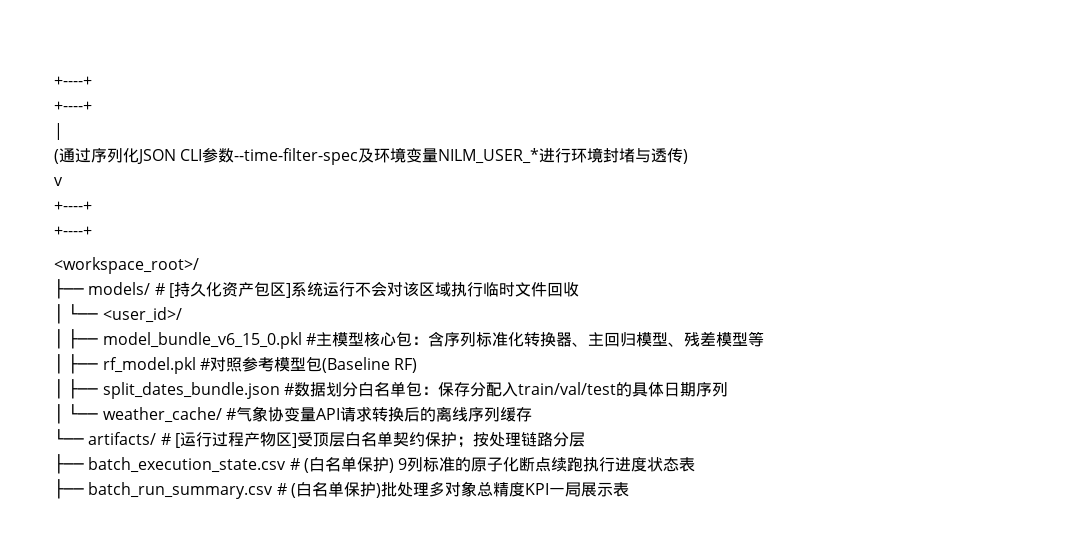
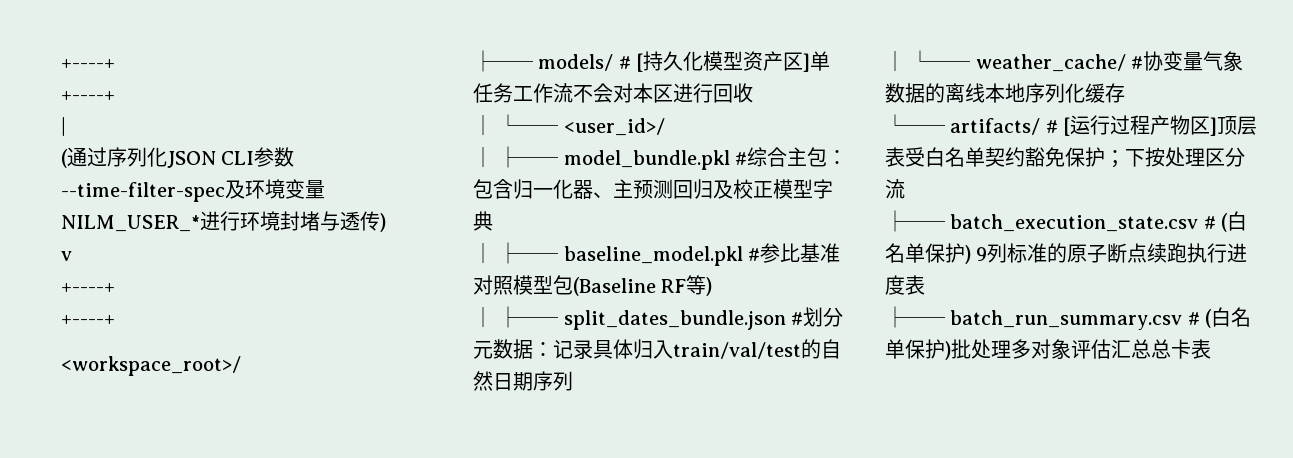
[221,281,547,298] 资产包区]系统运行不会对该区域执行临时文件 -> [703,51,831,72] [473,83,713,103] 模型资产区]单任务工作流不会对本区进行
[102,331,764,349] [54,354,418,374] [54,379,502,399] model_bundle_v6_15_0.pkl #主模型核心包：含序列标准化转换器、主回归模型、残差模型等 // │ ├── rf_model.pkl #对照参考模型包(Baseline RF) // │ ├── split_dates_bundle.json #数据划分白名单包：保存分配 -> [563,147,848,170] [473,179,833,199] [473,211,493,231] [473,242,841,266] [473,275,713,296] [473,306,844,330] [473,339,653,359] model_bundle.pkl #综合主包：包含归一化器、主预测回归及校正模型字典 // │ ├── baseline_model.pkl #参比基准对照模型包(Baseline RF等) // │ ├── split_dates_bundle.json #划分元数据：记录具体归
[631,382,664,397] 具体 -> [821,339,841,359] [473,371,493,391] 自然
[235,406,500,422] 气象协变量API请求转换后的离线序列 -> [1143,51,1244,71] [885,83,1085,103] 协变量气象数据的离线本地序列化
[296,432,345,447] 受顶层 -> [1217,116,1258,135] [885,147,925,167] 顶层表受
[424,432,585,448] 保护；按处理链路分层 -> [1025,147,1245,168] [885,179,905,199] 豁免保护；下按处理区分流
[503,457,520,472] 化 -> (1108, 253) none
[647,457,680,472] 状态 -> (905, 285) none
[476,482,613,497] 总精度KPI一局展示 -> [1071,339,1191,359] 评估汇总总卡

